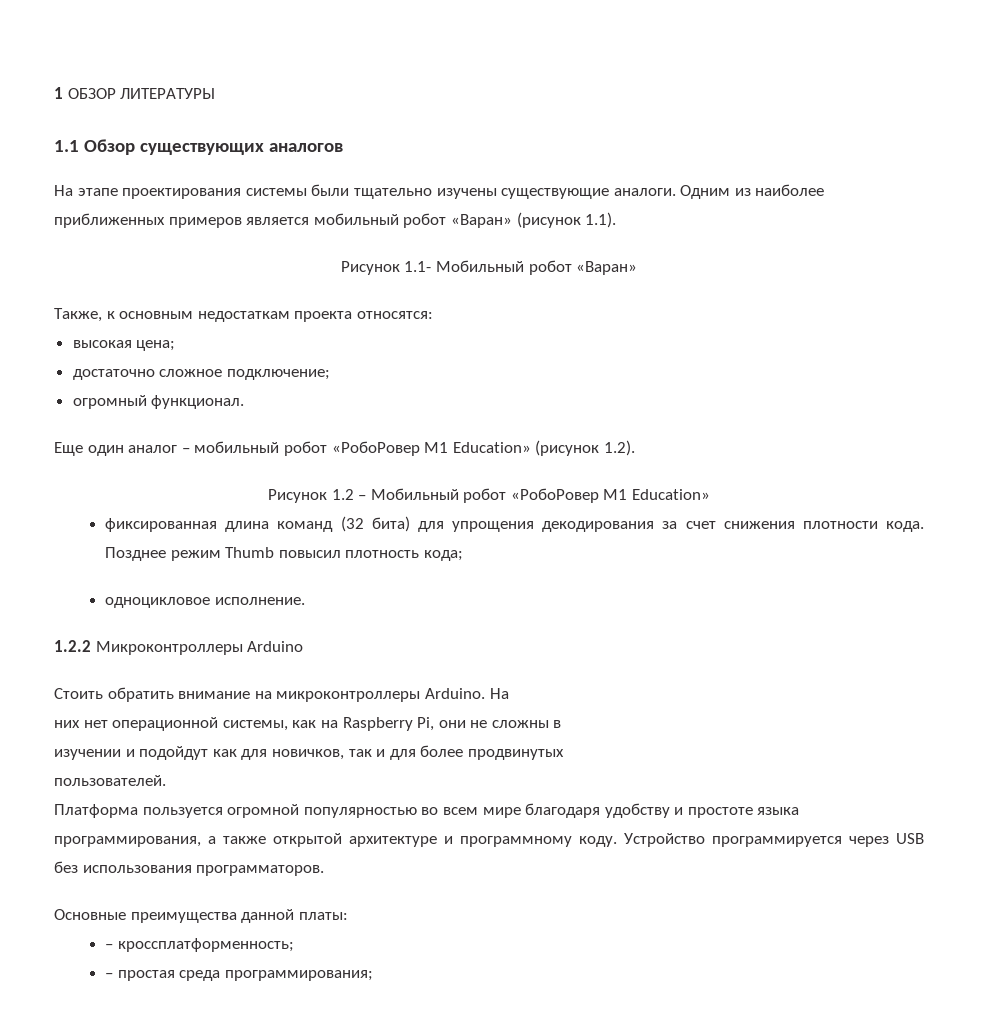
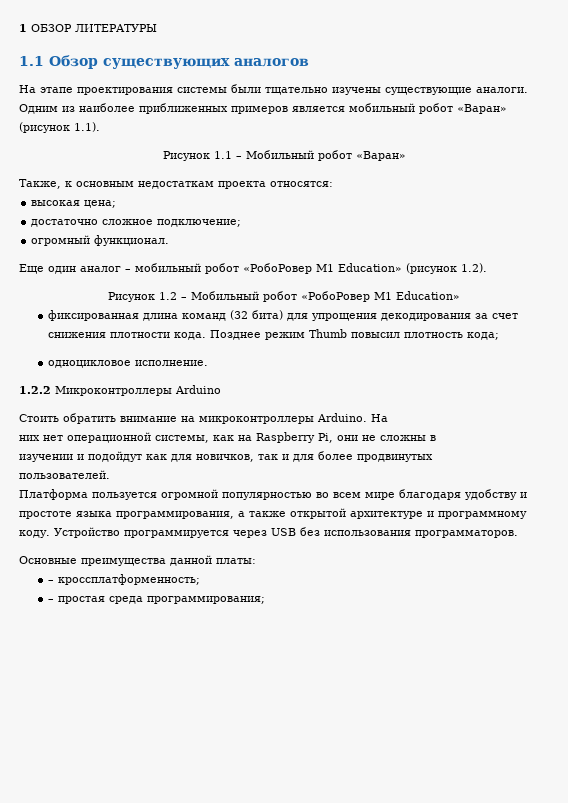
[404,261,432,272] 1.1- -> [213,151,242,159] 1.1 –

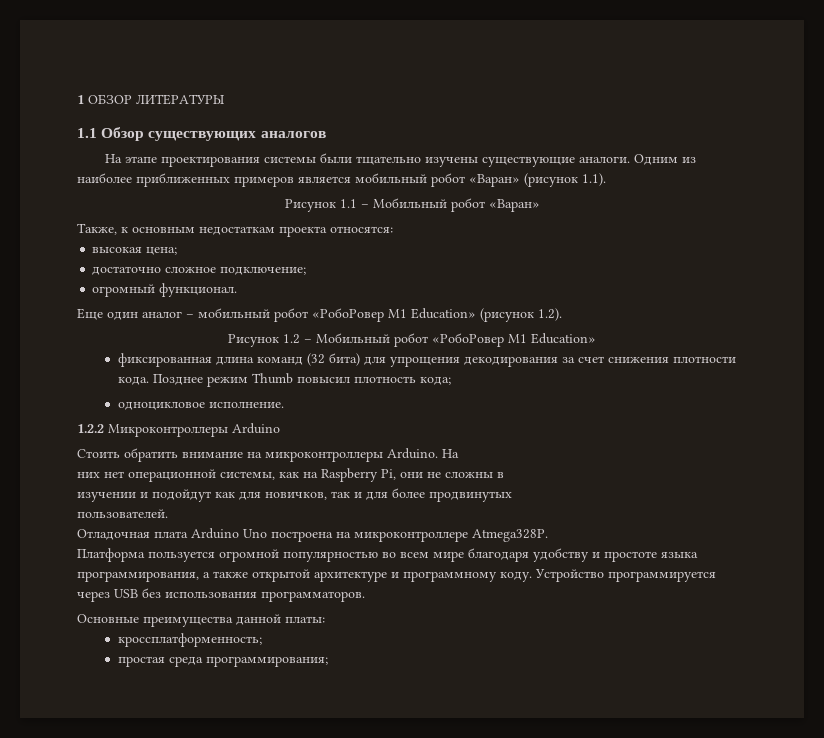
(110, 474) none -> [77,528,548,542] // Отладочная плата Arduino Uno построена на микроконтроллере Atmega328P.
[47,580,54,583] – -> (325, 619) none
[47,599,54,602] – -> (262, 640) none

